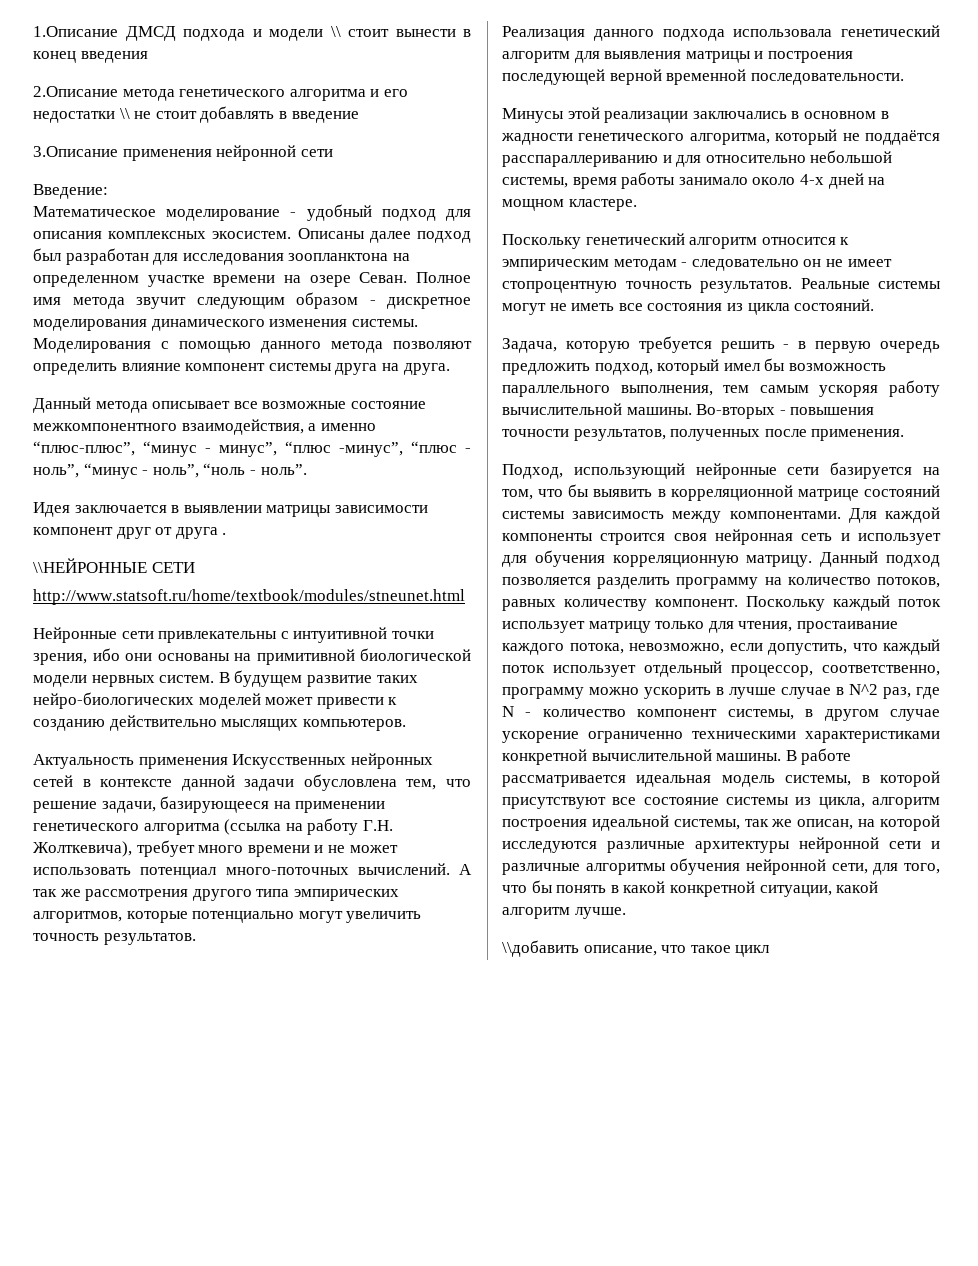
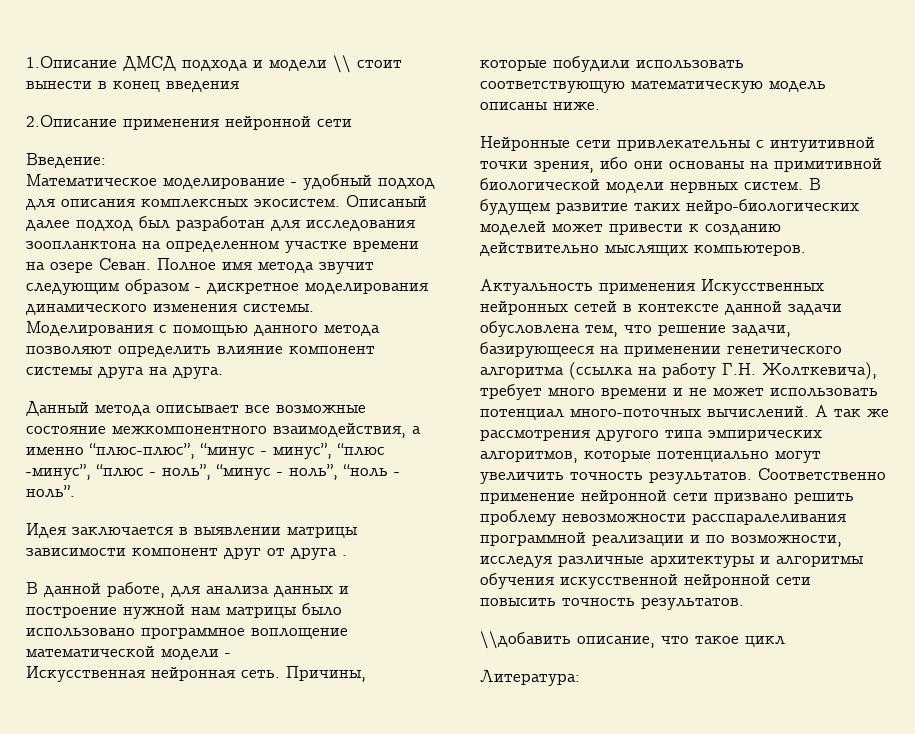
[122,89,408,101] [33,106,359,123] [33,146,118,157] метода генетического алгоритма и его недостатки \\ не стоит добавлять в введение // 3.Описание -> (117, 121) none
[297,228,365,239] Описаны -> [346,195,427,207] Описаный
[33,558,195,573] [33,589,465,605] \\НЕЙРОННЫЕ СЕТИ // http://www.statsoft.ru/home/textbook/modules/stneunet.html -> [26,582,349,598] [26,603,342,619] [26,627,348,639] [26,646,231,660] [26,666,366,682] [480,56,744,72] [480,81,826,93] [480,102,600,110] В данной работе, для анализа данных и построение нужной нам матрицы было использовано программное воплощение математической модели - // Искусственная нейронная сеть. Причины, которые побудили использовать соответствующую математическую модель описаны ниже.
[502,25,940,41] [502,51,853,63] [502,69,904,85] [502,107,889,123] [501,129,940,145] [502,150,893,167] [502,172,886,189] [502,199,637,211] [502,233,850,249] [502,259,892,271] [502,278,941,293] [502,299,875,315] [502,336,940,353] [502,358,886,375] [502,380,940,397] [502,403,875,419] [502,429,905,441] [502,462,940,479] [502,484,940,501] [502,507,940,523] [502,529,941,545] [502,550,940,567] [502,577,940,589] [502,595,941,611] [502,621,898,633] [502,639,940,655] [502,661,940,677] [502,684,940,699] [502,706,940,721] [502,731,940,743] [502,748,852,765] [502,771,940,787] [502,797,940,809] [502,815,940,831] [502,837,940,853] [502,858,940,875] [502,880,879,897] [502,907,626,919] // Реализация данного подхода использовала генетический алгоритм для выявления матрицы и построения последующей верной временной последовательности. // Минусы этой реализации заключались в основном в жадности генетического алгоритма, который не поддаётся расспараллериванию и для относительно небольшой системы, время работы занимало около 4-х дней на мощном кластере. // Поскольку генетический алгоритм относится к эмпирическим методам - следовательно он не имеет стопроцентную точность результатов. Реальные системы могут не иметь все состояния из цикла состояний. // Задача, которую требуется решить - в первую очередь предложить подход, который имел бы возможность параллельного выполнения, тем самым ускоряя работу вычислительной машины. Во-вторых - повышения точности результатов, полученных после применения. // Подход, использующий нейронные сети базируется на том, что бы выявить в корреляционной матрице состояний системы зависимость между компонентами. Для каждой компоненты строится своя нейронная сеть и использует для обучения корреляционную матрицу. Данный подход позволяется разделить программу на количество потоков, равных количеству компонент. Поскольку каждый поток использует матрицу только для чтения, простаивание каждого потока, невозможно, если допустить, что каждый поток использует отдельный процессор, соответственно, программу можно ускорить в лучше случае в N^2 раз, где N - количество компонент системы, в другом случае ускорение ограниченно техническими характеристиками конкретной вычислительной машины. В работе рассматривается идеальная модель системы, в которой присутствуют все состояние системы из цикла, алгоритм построения идеальной системы, так же описан, на которой исследуются различные архитектуры нейронной сети и различные алгоритмы обучения нейронной сети, для того, что бы понять в какой конкретной ситуации, какой алгоритм лучше. -> [758,468,886,480] [480,490,854,504] [480,510,846,526] [480,532,842,547] [480,555,863,568] [480,573,811,589] [480,597,744,610] Соответственно применение нейронной сети призвано решить проблему невозможности расспаралеливания программной реализации и по возможности, исследуя различные архитектуры и алгоритмы обучения искусственной нейронной сети повысить точность результатов.
(771, 951) none -> [480,670,580,686] // Литература:

